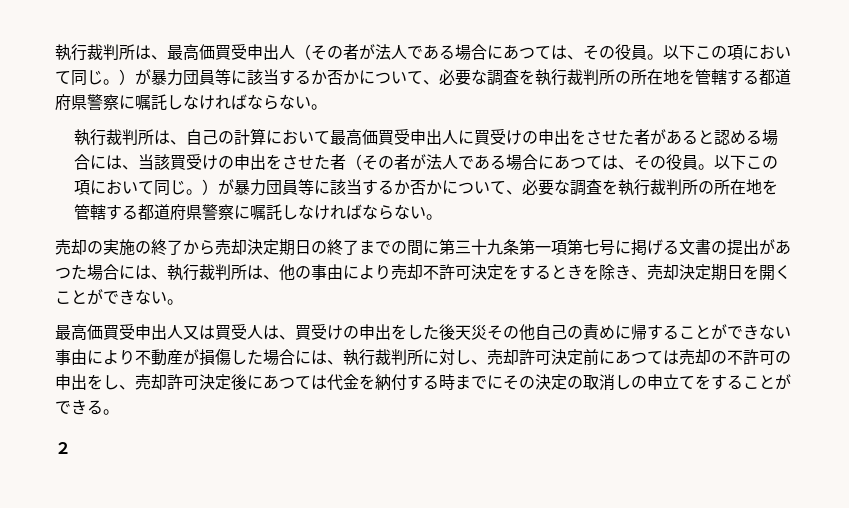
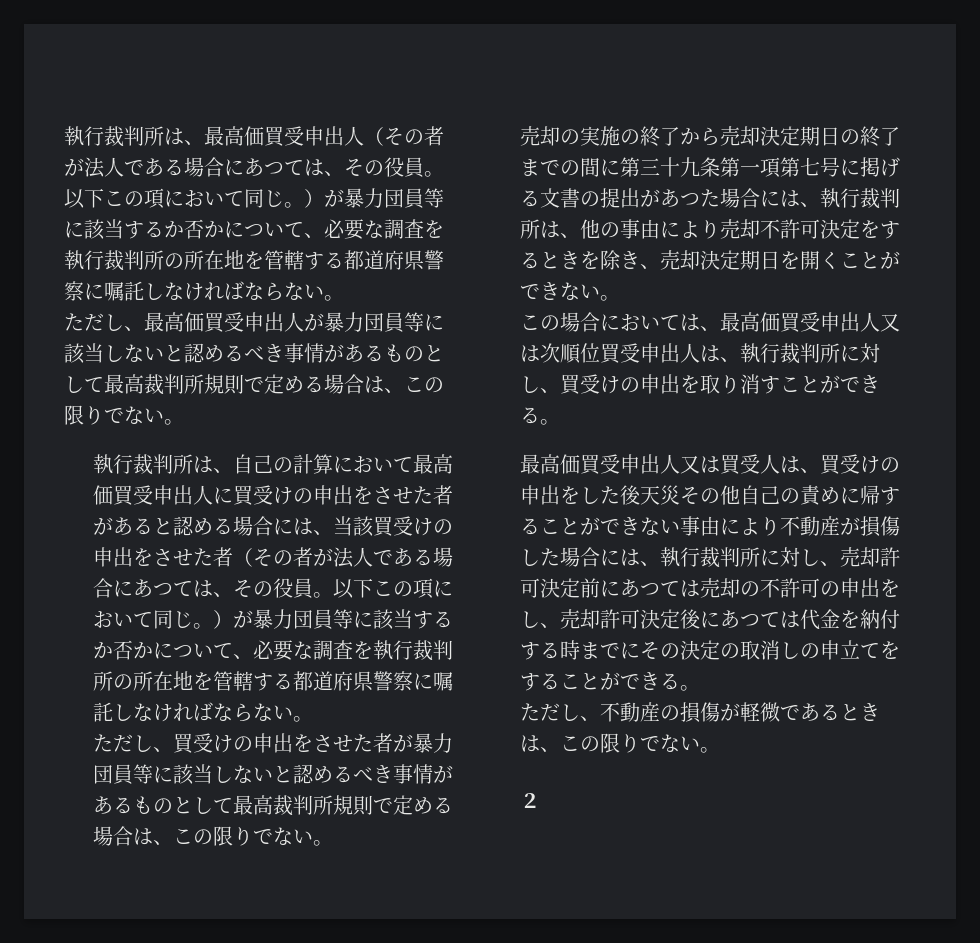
(327, 107) none -> [64,312,444,333] [64,343,444,364] [64,374,444,395] [64,405,184,425] // ただし、最高価買受申出人が暴力団員等に該当しないと認めるべき事情があるものとして最高裁判所規則で定める場合は、この限りでない。
(443, 217) none -> [93,733,454,754] [93,764,454,785] [93,795,454,816] [93,826,334,846] // ただし、買受けの申出をさせた者が暴力団員等に該当しないと認めるべき事情があるものとして最高裁判所規則で定める場合は、この限りでない。
(183, 302) none -> [520,312,900,333] [520,343,880,364] [520,374,880,395] [520,407,560,425] // この場合においては、最高価買受申出人又は次順位買受申出人は、執行裁判所に対し、買受けの申出を取り消すことができる。
(119, 412) none -> [520,702,880,723] [520,733,720,753] // ただし、不動産の損傷が軽微であるときは、この限りでない。

